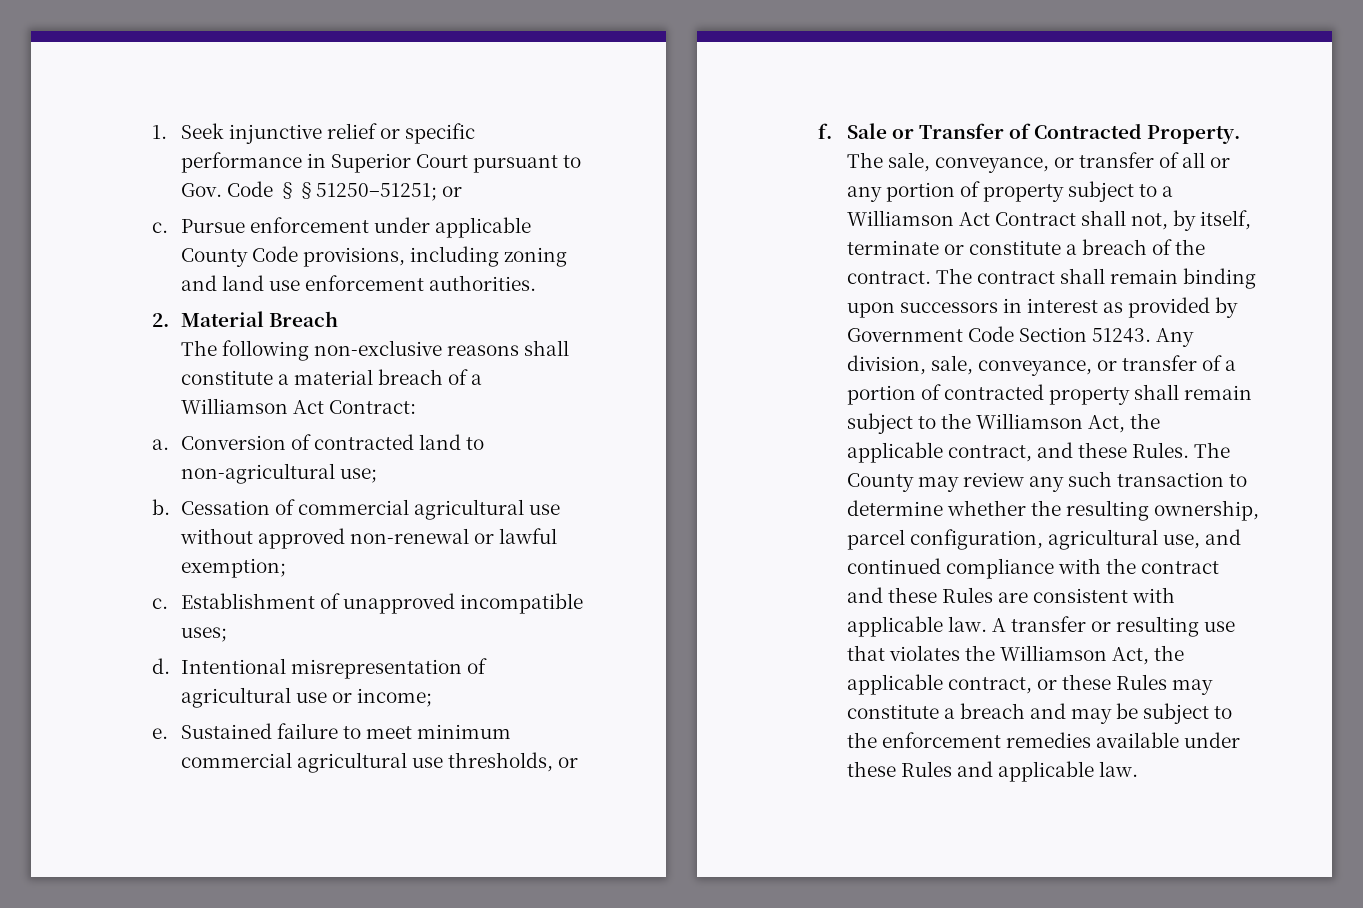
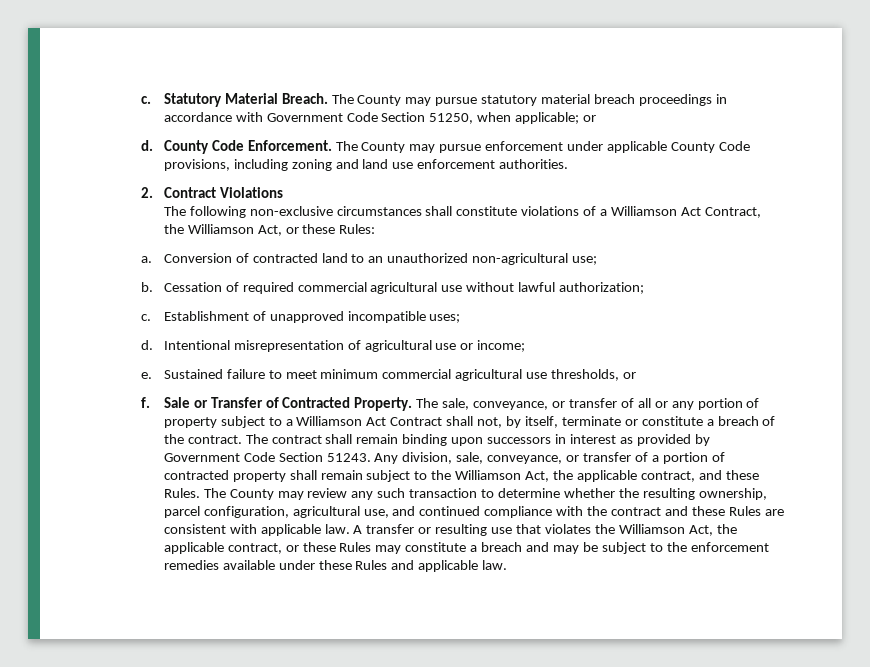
[152,123,476,144] [180,152,582,173] [180,181,462,201] [152,219,245,233] 1. Seek injunctive relief or specific performance in Superior Court pursuant to Gov. Code §§51250–51251; or // c. Pursue -> [141,93,727,107] [163,112,597,124] [141,140,482,154] c. Statutory Material Breach. The County may pursue statutory material breach proceedings in accordance with Government Code Section 51250, when applicable; or // d. County Code Enforcement. The County may pursue
[180,311,338,327] Material Breach -> [163,187,283,198] Contract Violations
[446,345,519,356] reasons -> [336,206,422,216] circumstances
[277,369,443,385] a material breach -> [521,206,580,216] violations
[328,400,416,414] Contract: -> [704,207,761,218] [163,224,376,236] Contract, the Williamson Act, or these Rules:
(485, 443) none -> [368,253,469,263] an unauthorized
(295, 507) none -> [242,282,294,294] required
[257,528,558,549] [180,558,286,578] approved non-renewal or lawful exemption; -> [518,282,645,294] lawful authorization;

